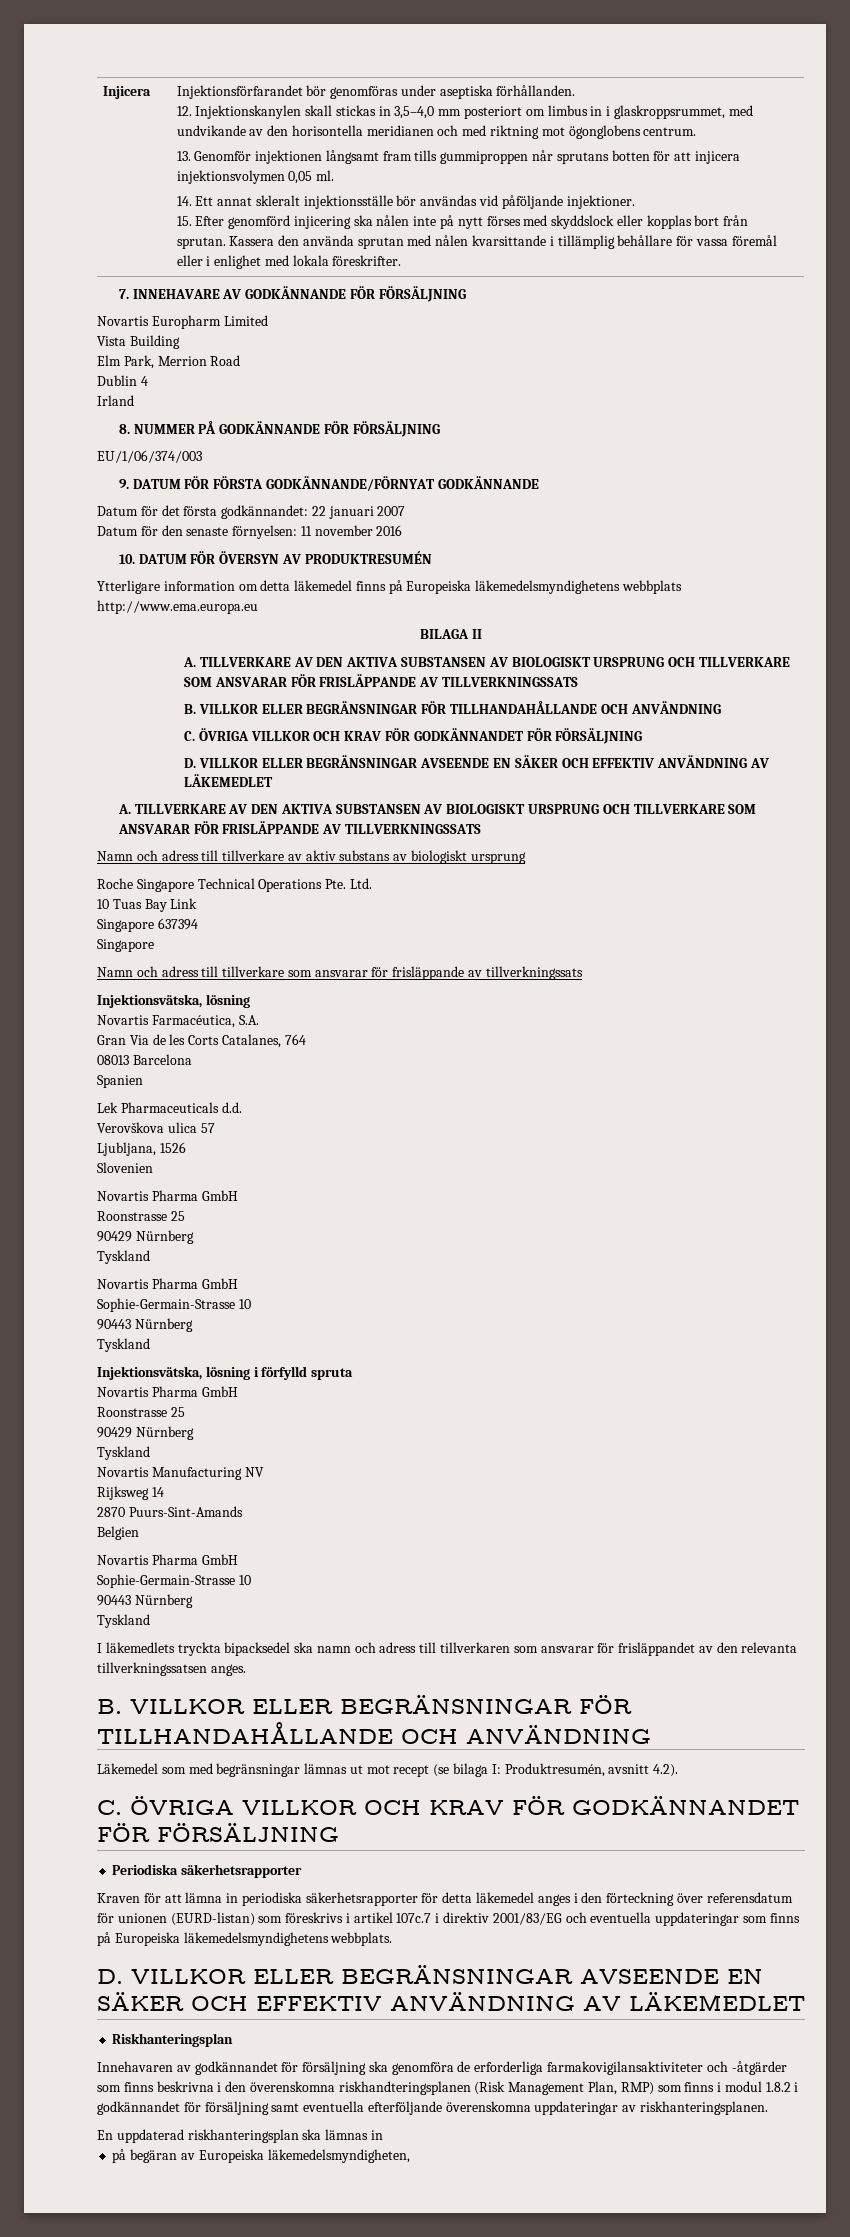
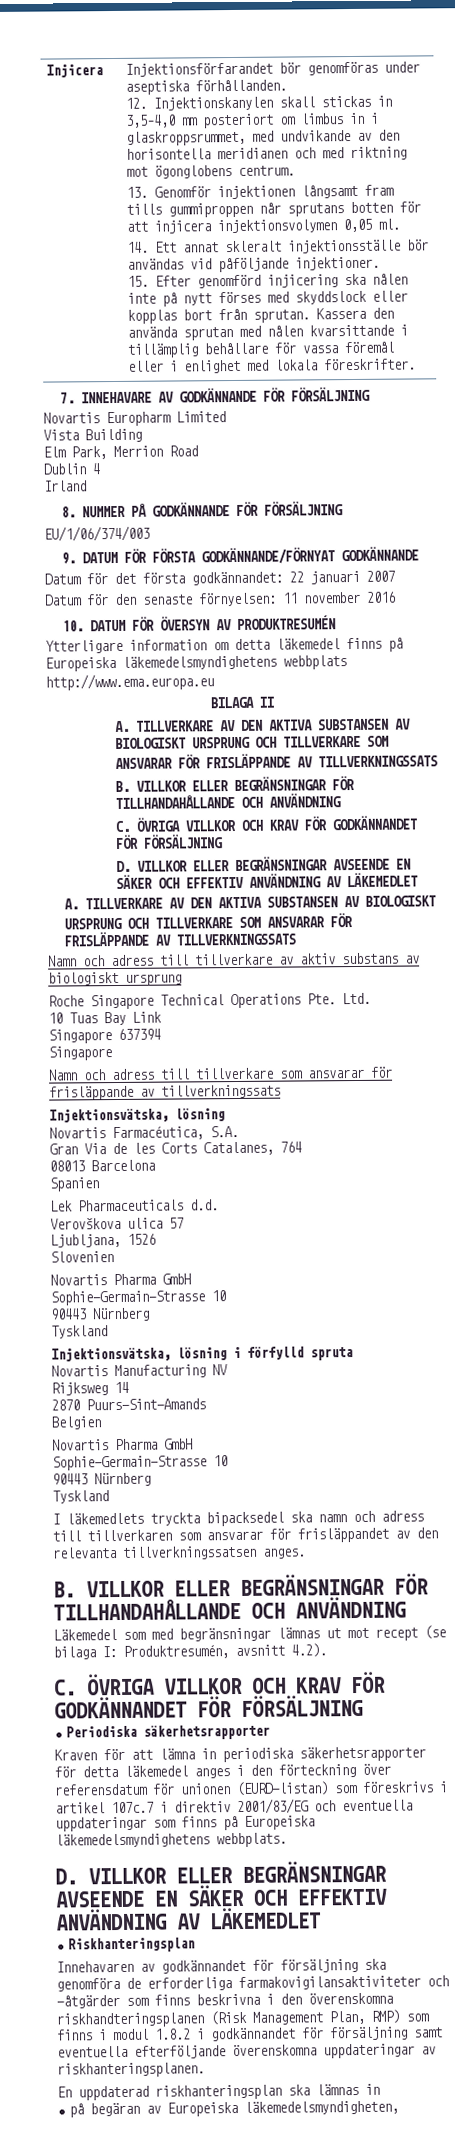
[97,1211,185,1221] [97,1230,194,1244] [97,1250,150,1264] [97,1278,238,1289] // Roonstrasse 25 // 90429 Nürnberg // Tyskland // Novartis Pharma GmbH -> (191, 1279) none
[97,1386,238,1397] [97,1407,185,1417] [97,1426,194,1440] [97,1446,150,1460] // Novartis Pharma GmbH // Roonstrasse 25 // 90429 Nürnberg // Tyskland -> (353, 1354) none

